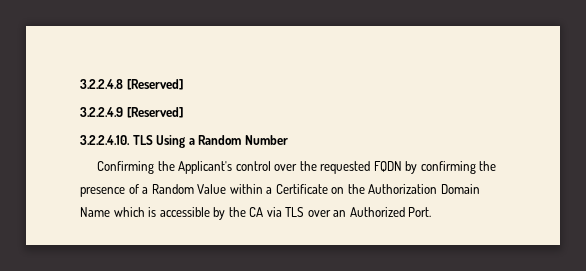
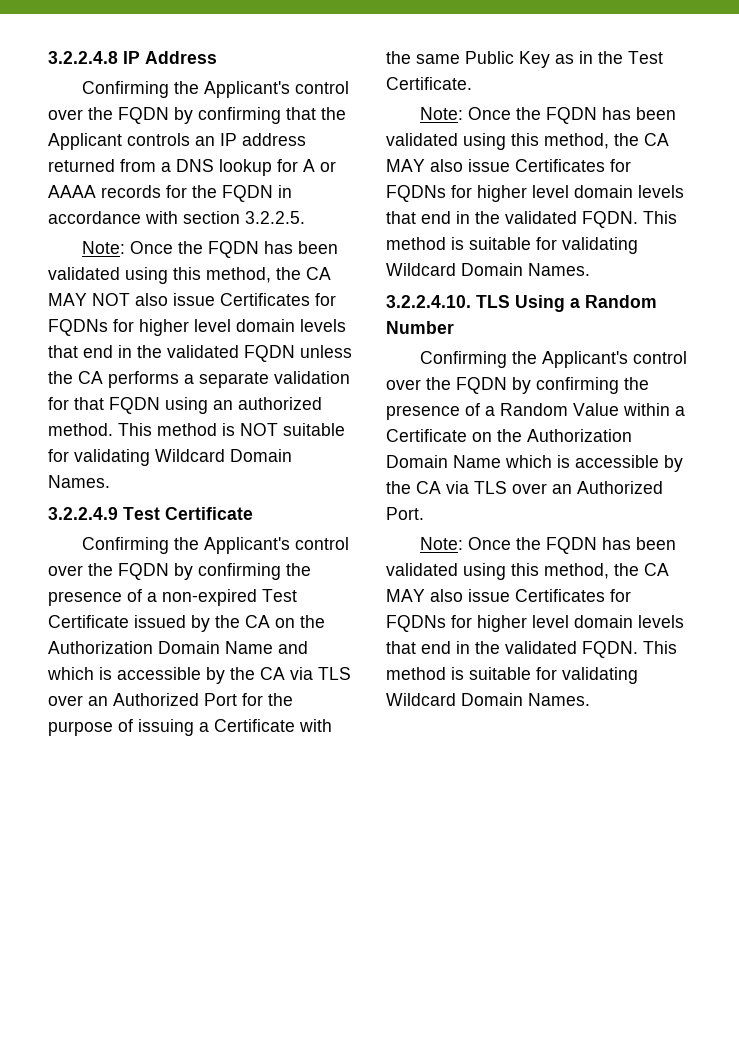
[126,79,183,90] [80,107,183,118] [Reserved] // 3.2.2.4.9 [Reserved] -> [123,51,217,64] [81,81,349,98] [48,107,346,124] [48,133,306,150] [48,159,336,176] [48,185,292,202] [48,211,305,224] [81,241,338,258] [48,267,331,284] [48,293,336,306] [48,319,346,336] [48,345,352,362] [48,371,350,388] [48,397,322,414] [48,423,345,436] [48,449,292,466] [48,475,110,488] [48,507,253,520] [81,537,349,554] [48,563,311,580] [48,589,297,606] [48,615,325,632] [48,641,308,654] [47,667,351,684] [48,693,293,706] [48,719,332,736] [386,51,663,68] [386,77,472,90] [419,107,676,124] [386,133,669,150] [386,159,631,172] [386,185,684,202] [386,211,677,228] [386,237,638,254] [386,263,590,276] IP Address // Confirming the Applicant's control over the FQDN by confirming that the Applicant controls an IP address returned from a DNS lookup for A or AAAA records for the FQDN in accordance with section 3.2.2.5. // Note: Once the FQDN has been validated using this method, the CA MAY NOT also issue Certificates for FQDNs for higher level domain levels that end in the validated FQDN unless the CA performs a separate validation for that FQDN using an authorized method. This method is NOT suitable for validating Wildcard Domain Names. // 3.2.2.4.9 Test Certificate // Confirming the Applicant's control over the FQDN by confirming the presence of a non-expired Test Certificate issued by the CA on the Authorization Domain Name and which is accessible by the CA via TLS over an Authorized Port for the purpose of issuing a Certificate with the same Public Key as in the Test Certificate. // Note: Once the FQDN has been validated using this method, the CA MAY also issue Certificates for FQDNs for higher level domain levels that end in the validated FQDN. This method is suitable for validating Wildcard Domain Names.
[320,161,371,174] requested -> (451, 383) none
(432, 212) none -> [419,537,676,554] [386,563,669,580] [386,589,631,602] [386,615,684,632] [386,641,677,658] [386,667,638,684] [386,693,590,706] // Note: Once the FQDN has been validated using this method, the CA MAY also issue Certificates for FQDNs for higher level domain levels that end in the validated FQDN. This method is suitable for validating Wildcard Domain Names.

